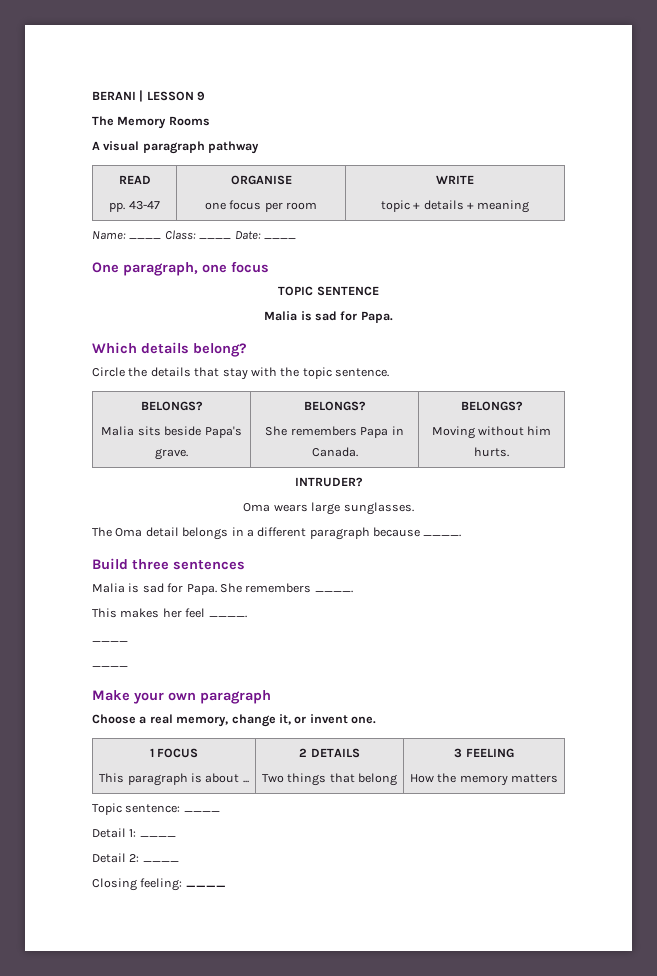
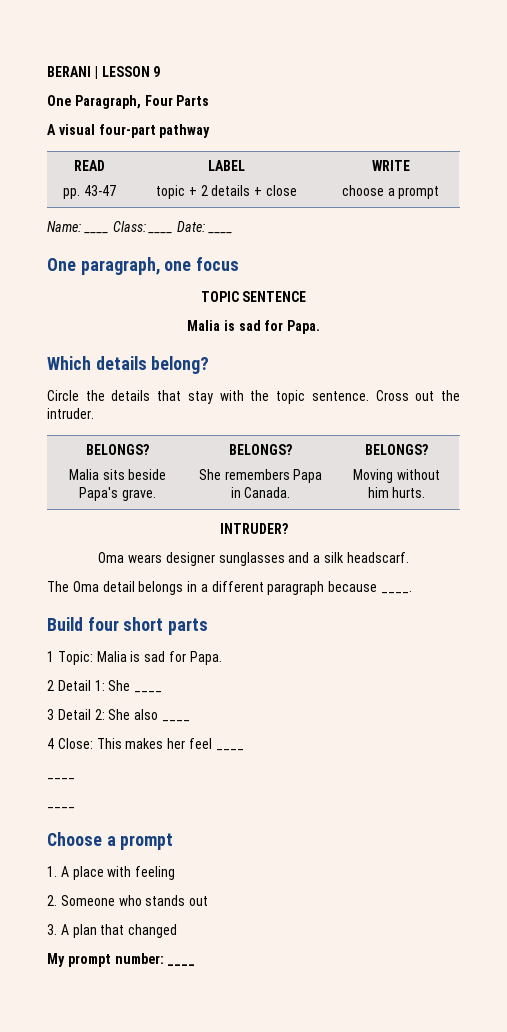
[92,116,210,129] The Memory Rooms -> [47,95,210,109] One Paragraph, Four Parts
[142,141,205,154] paragraph -> [98,124,156,138] four-part
[230,175,292,185] [204,200,318,212] [436,175,474,184] [380,200,530,213] ORGANISE // one focus per room | WRITE // topic + details + meaning -> [208,160,245,171] [156,185,297,199] [371,160,410,171] [341,185,440,199] LABEL // topic + 2 details + close | WRITE // choose a prompt
(389, 372) none -> [375,390,461,401] [47,408,94,419] Cross out the intruder.
[311,502,414,515] large sunglasses. -> [165,552,409,566] designer sunglasses and a silk headscarf.
[132,559,245,570] [92,583,353,595] three sentences // Malia is sad for Papa. She remembers ____. // -> [87,617,209,635] [47,651,222,665] [47,680,131,691] [134,691,163,693] [47,709,159,720] [161,720,190,722] [47,738,93,749] four short parts // 1 Topic: Malia is sad for Papa. // 2 Detail 1: She ____ // 3 Detail 2: She also ____ // 4 Close:
[208,615,247,618] [92,641,128,642] [92,666,128,667] [92,690,271,704] [92,714,376,727] [149,748,199,758] [99,773,249,786] [299,748,360,758] [261,773,398,786] [454,748,514,758] [409,773,559,786] [92,803,220,815] [92,828,176,838] [92,853,179,863] [92,878,183,891] ____. // ____ // ____ // Make your own paragraph // Choose a real memory, change it, or invent one. // 1 FOCUS // This paragraph is about ... | 2 DETAILS // Two things that belong | 3 FEELING // How the memory matters // Topic sentence: ____ // Detail 1: ____ // Detail 2: ____ // Closing feeling: -> [215,749,244,751] [47,778,75,780] [47,807,75,809] [47,832,174,850] [47,866,176,880] [47,895,209,906] [47,924,178,938] [47,953,164,967] ____ // ____ // ____ // Choose a prompt // 1. A place with feeling // 2. Someone who stands out // 3. A plan that changed // My prompt number:

